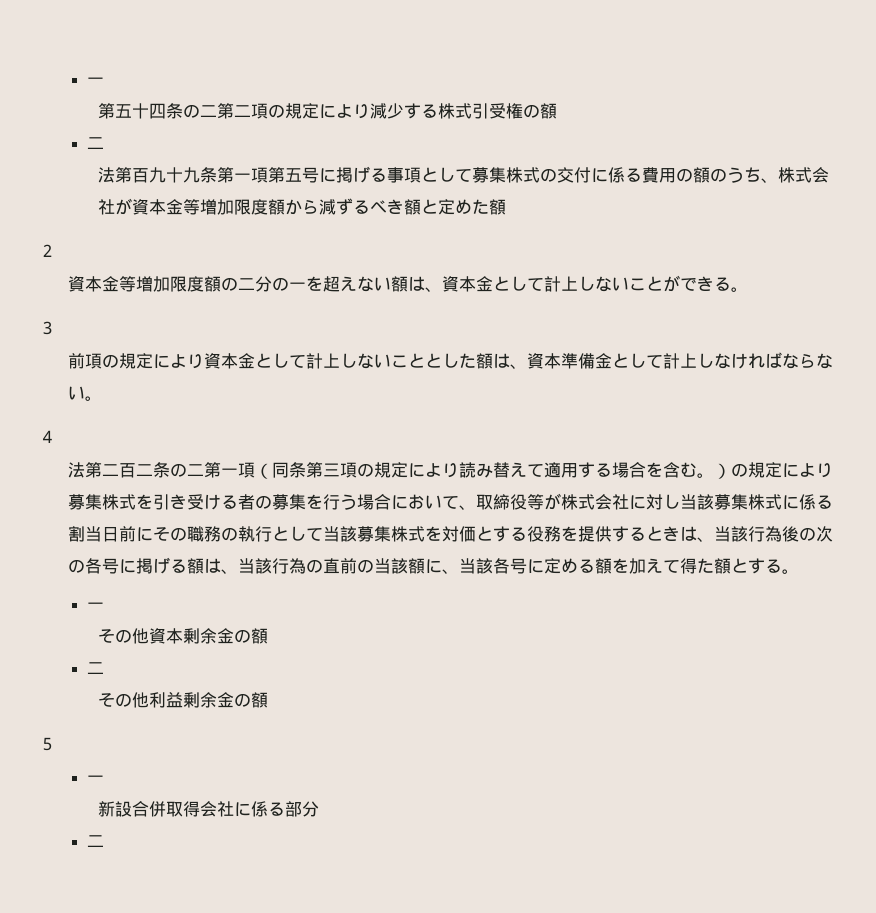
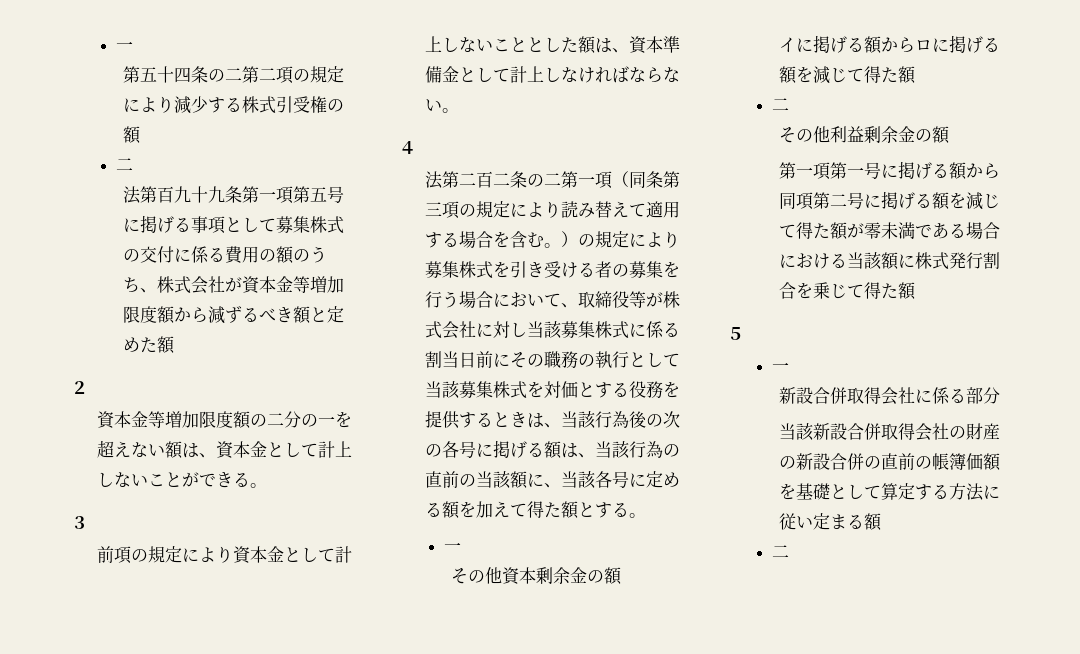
(268, 636) none -> [779,35,1001,54] [779,66,917,84] // イに掲げる額からロに掲げる額を減じて得た額
(268, 700) none -> [779,161,1001,180] [779,191,1001,210] [779,222,1001,240] [779,252,1001,270] [779,282,917,300] // 第一項第一号に掲げる額から同項第二号に掲げる額を減じて得た額が零未満である場合における当該額に株式発行割合を乗じて得た額
(319, 809) none -> [779,423,1001,441] [779,453,1002,471] [779,483,1001,501] [779,513,883,531] // 当該新設合併取得会社の財産の新設合併の直前の帳簿価額を基礎として算定する方法に従い定まる額

